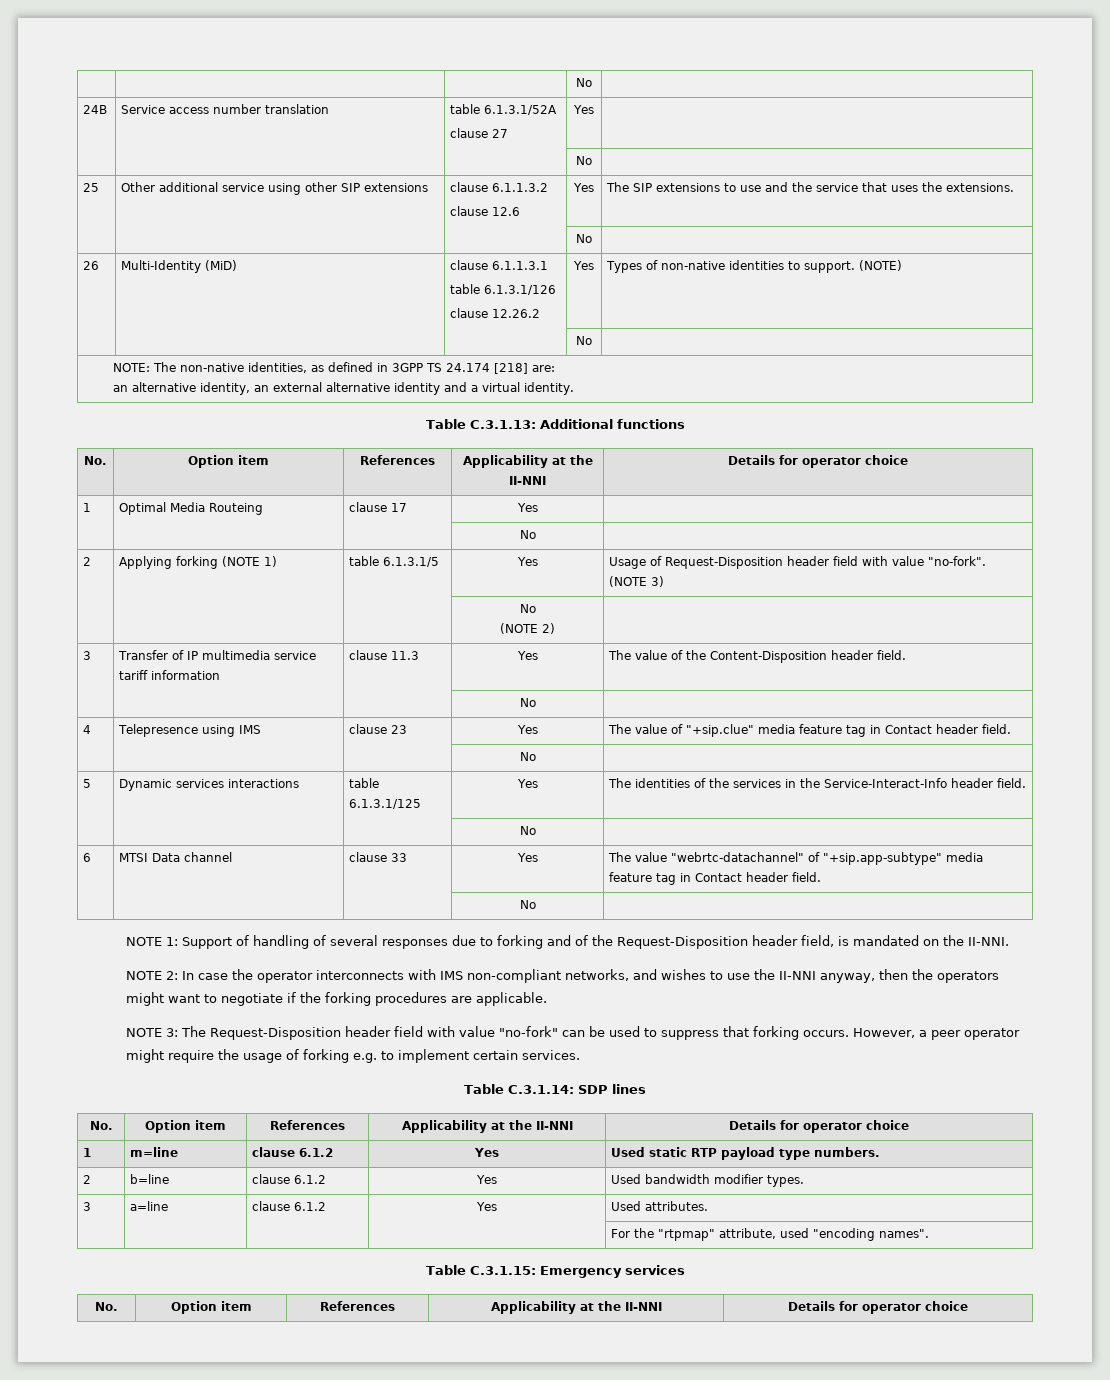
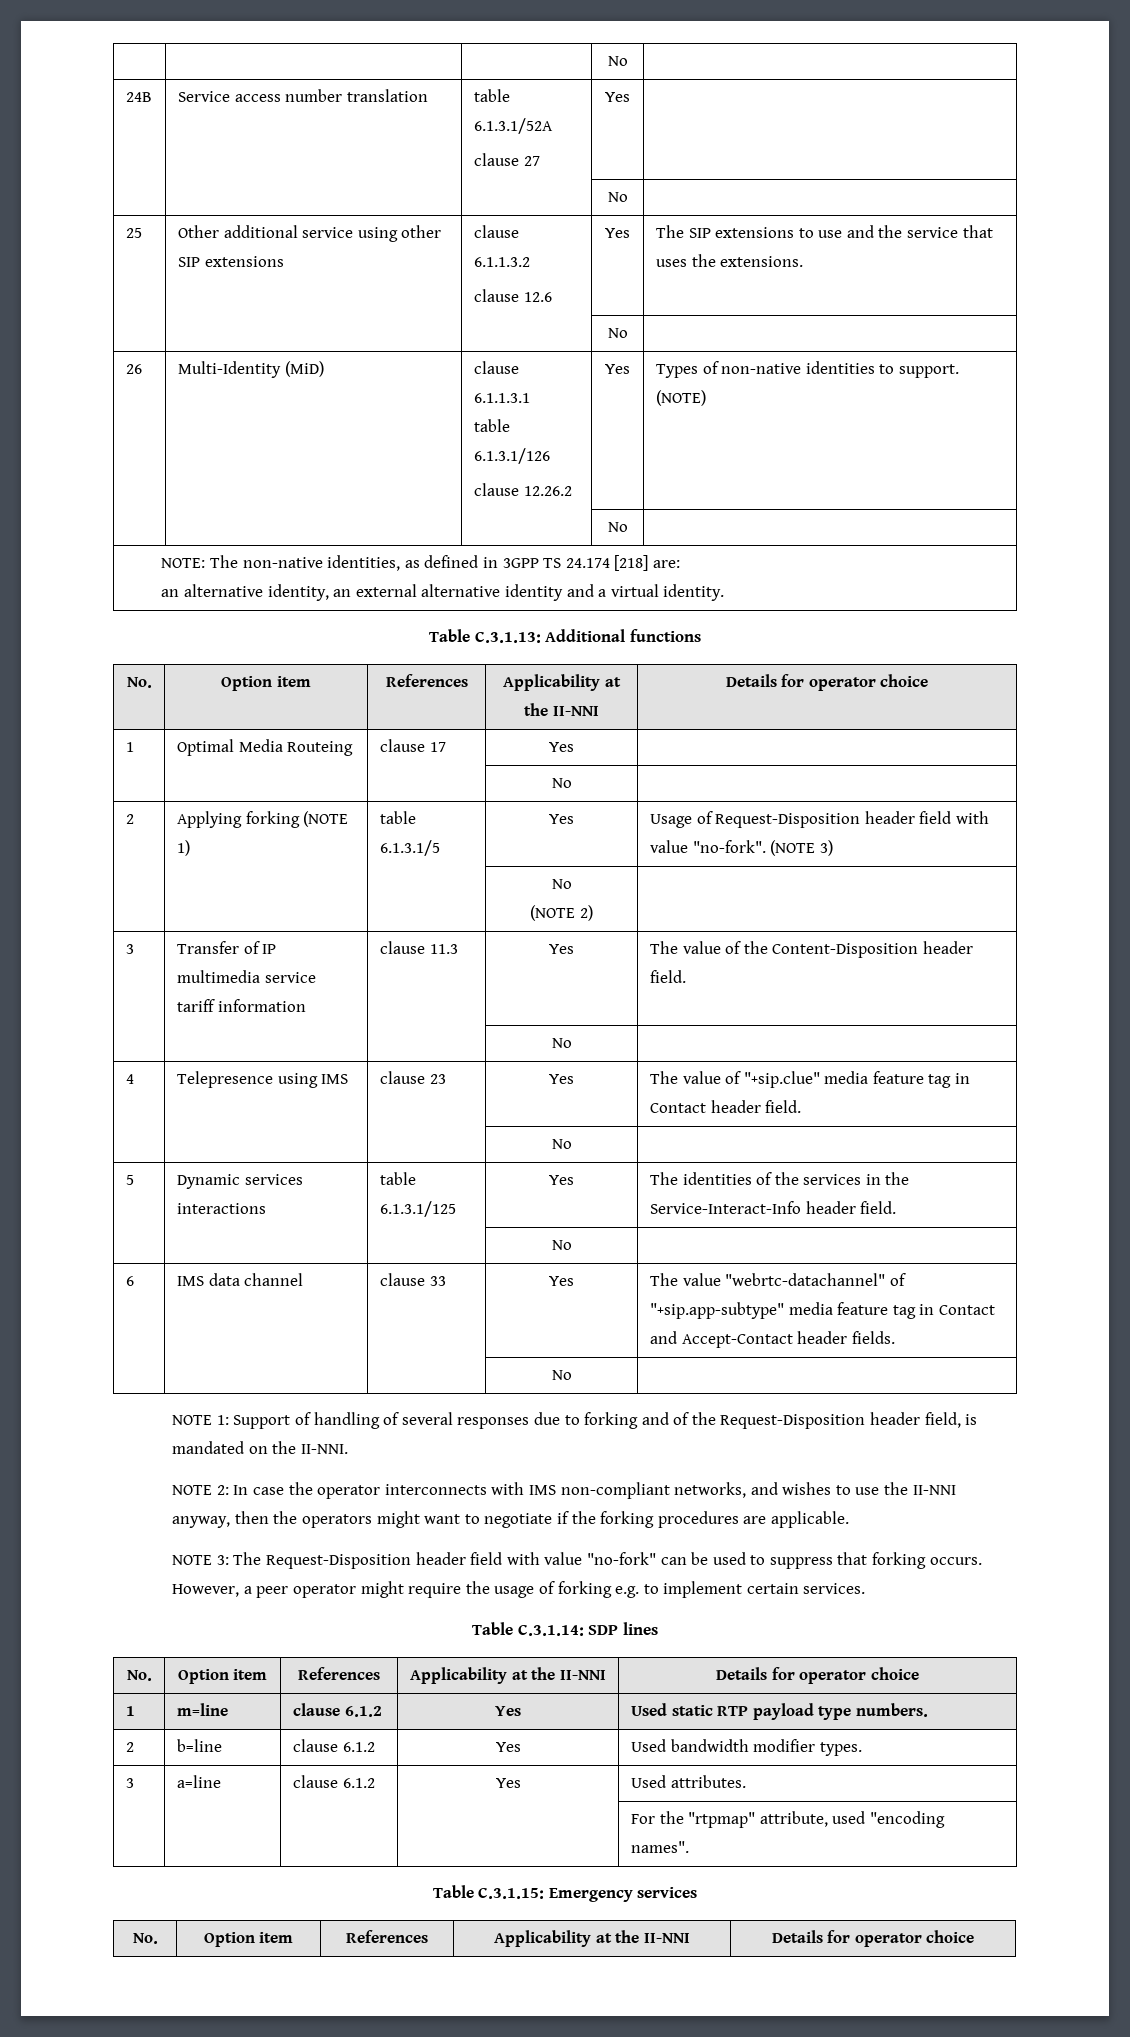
[119,853,181,862] MTSI Data -> [176,1273,240,1286] IMS data
[746,872,822,882] header field. -> [649,1331,895,1348] and Accept-Contact header fields.

